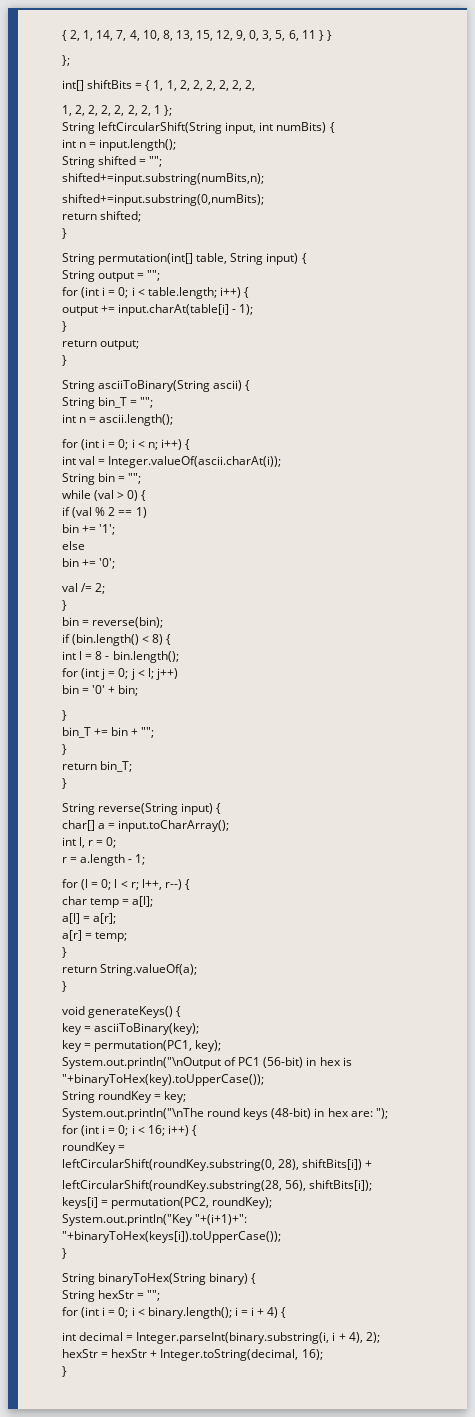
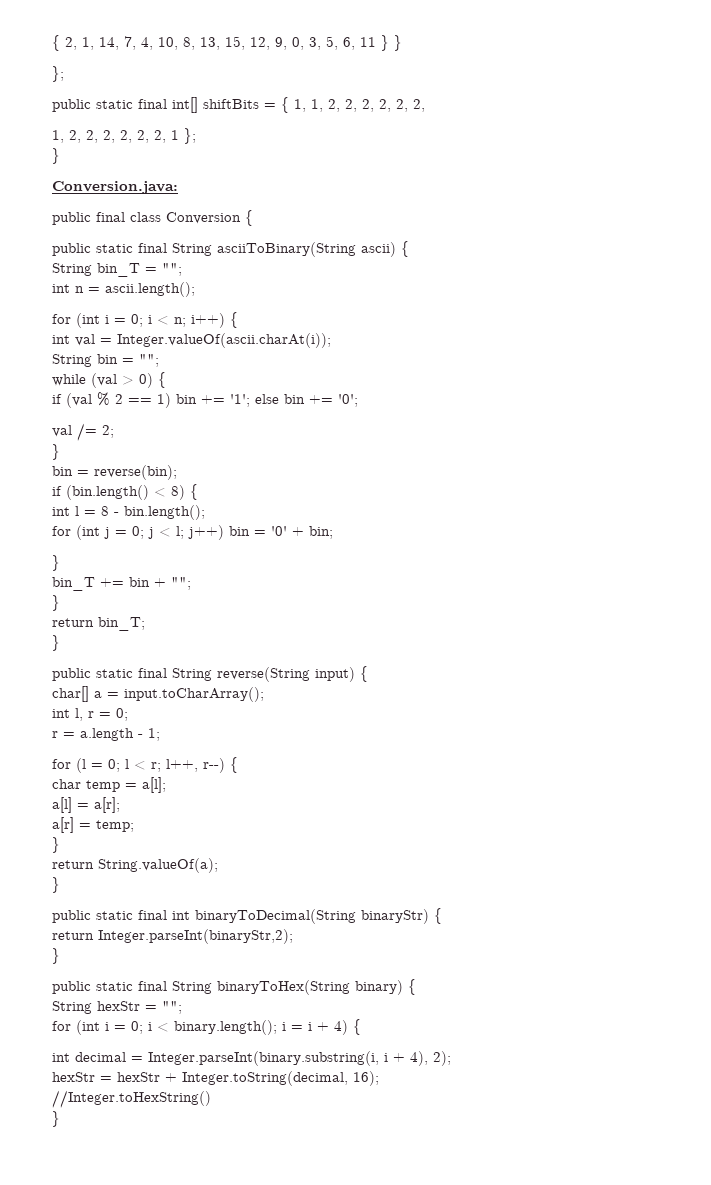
(70, 60) none -> [52,99,167,112] public static final
[62,122,335,134] [62,139,177,151] [62,156,163,168] [62,173,264,185] [62,194,264,206] [62,211,142,222] [62,228,67,239] [62,253,307,265] [62,270,161,282] [62,287,249,299] [62,304,254,316] [62,321,67,332] [62,340,140,350] [62,355,67,366] String leftCircularShift(String input, int numBits) { // int n = input.length(); // String shifted = ""; // shifted+=input.substring(numBits,n); // shifted+=input.substring(0,numBits); // return shifted; // } // String permutation(int[] table, String input) { // String output = ""; // for (int i = 0; i < table.length; i++) { // output += input.charAt(table[i] - 1); // } // return output; // } // -> [52,148,60,164] [52,181,178,194] [52,210,253,226] [52,243,167,256] } // Conversion.java: // public final class Conversion { // public static final
(147, 512) // -> (171, 400) none
(116, 529) // -> (250, 400) none
(85, 545) // -> (279, 399) none
(178, 674) // -> (224, 532) none
(67, 783) none -> [52,668,167,681] public static final
[62,1006,182,1018] [62,1023,200,1035] [62,1040,222,1052] [62,1057,352,1069] [62,1074,264,1086] [62,1091,187,1103] [62,1108,388,1120] [62,1125,197,1136] [62,1142,126,1154] [62,1159,373,1171] [62,1180,373,1192] [62,1197,273,1209] [62,1214,248,1226] [62,1231,281,1243] [62,1248,67,1259] void generateKeys() { // key = asciiToBinary(key); // key = permutation(PC1, key); // System.out.println("\nOutput of PC1 (56-bit) in hex is "+binaryToHex(key).toUpperCase()); // String roundKey = key; // System.out.println("\nThe round keys (48-bit) in hex are: "); // for (int i = 0; i < 16; i++) { // roundKey = // leftCircularShift(roundKey.substring(0, 28), shiftBits[i]) + // leftCircularShift(roundKey.substring(28, 56), shiftBits[i]); // keys[i] = permutation(PC2, roundKey); // System.out.println("Key "+(i+1)+": "+binaryToHex(keys[i]).toUpperCase()); // } // -> [52,908,442,924] [52,929,293,944] [52,948,60,964] [52,981,167,994] public static final int binaryToDecimal(String binaryStr) { // return Integer.parseInt(binaryStr,2); // } // public static final
(323, 1354) none -> [52,1090,211,1108] // //Integer.toHexString()

